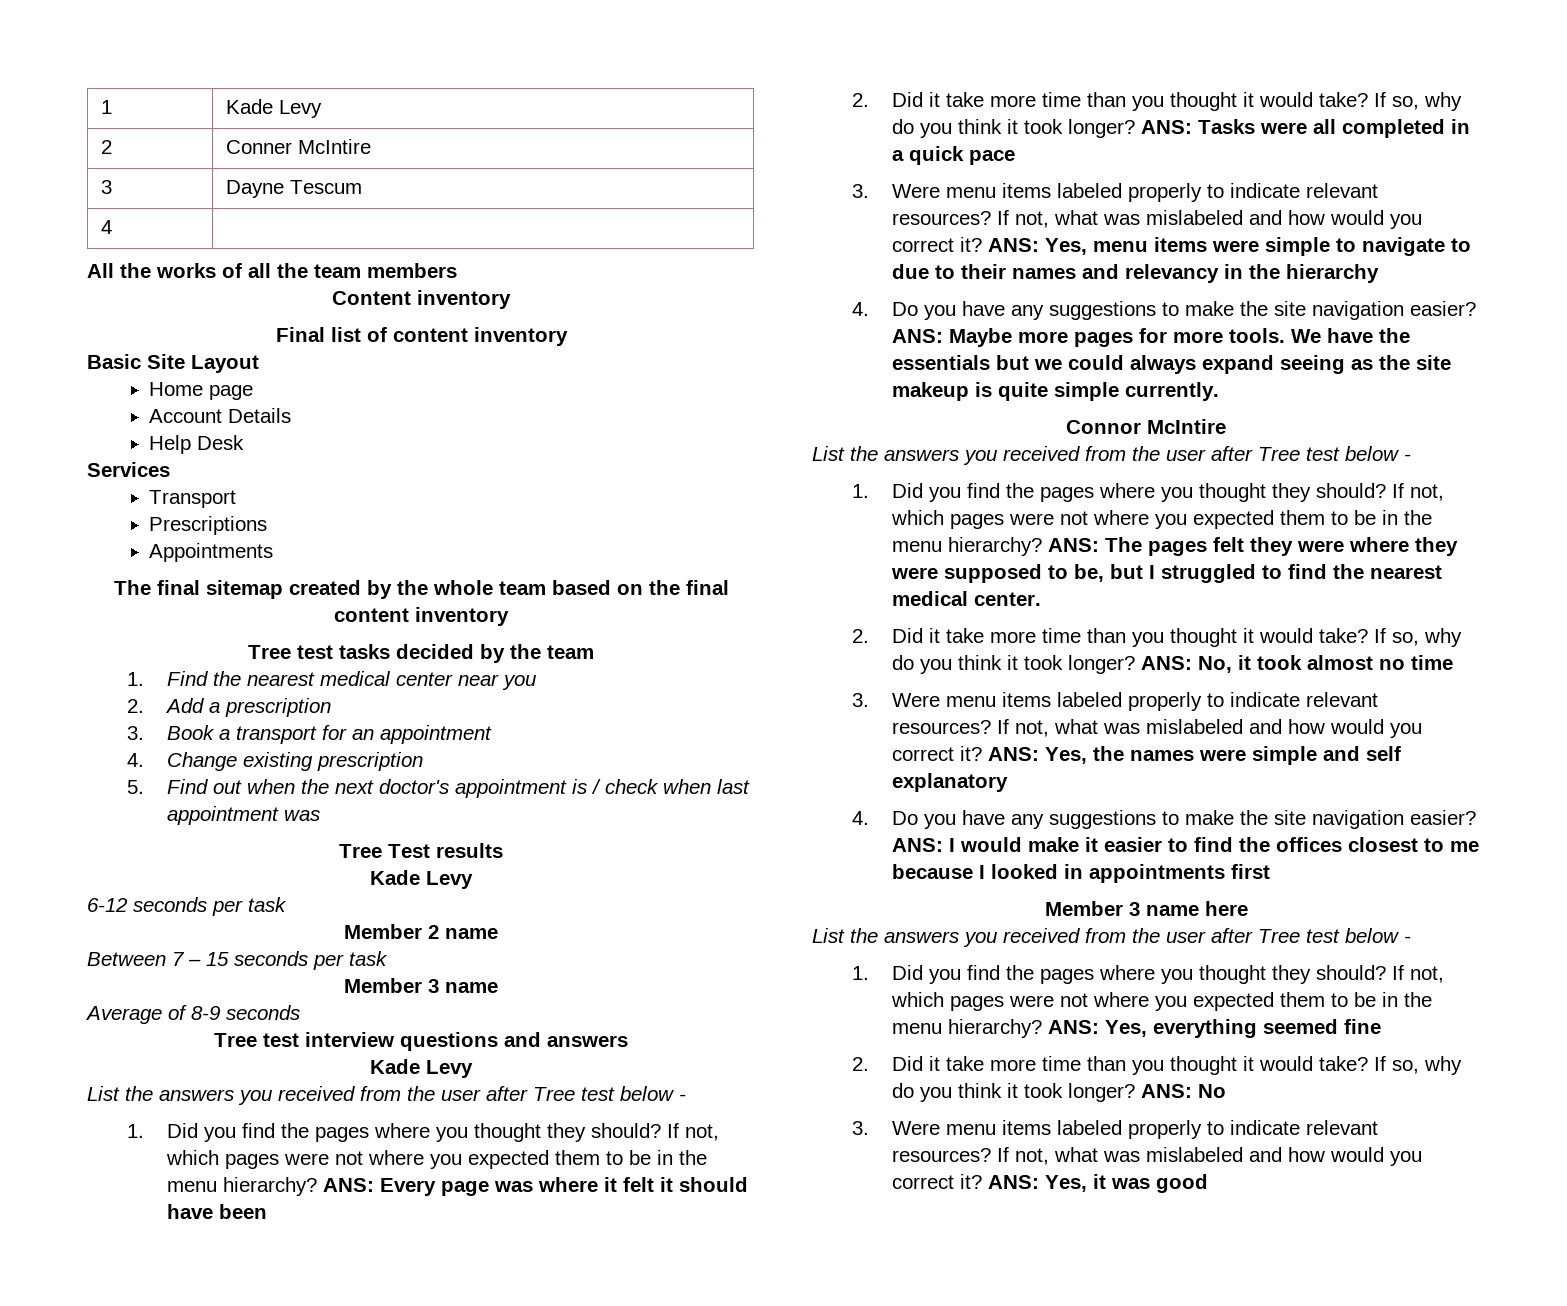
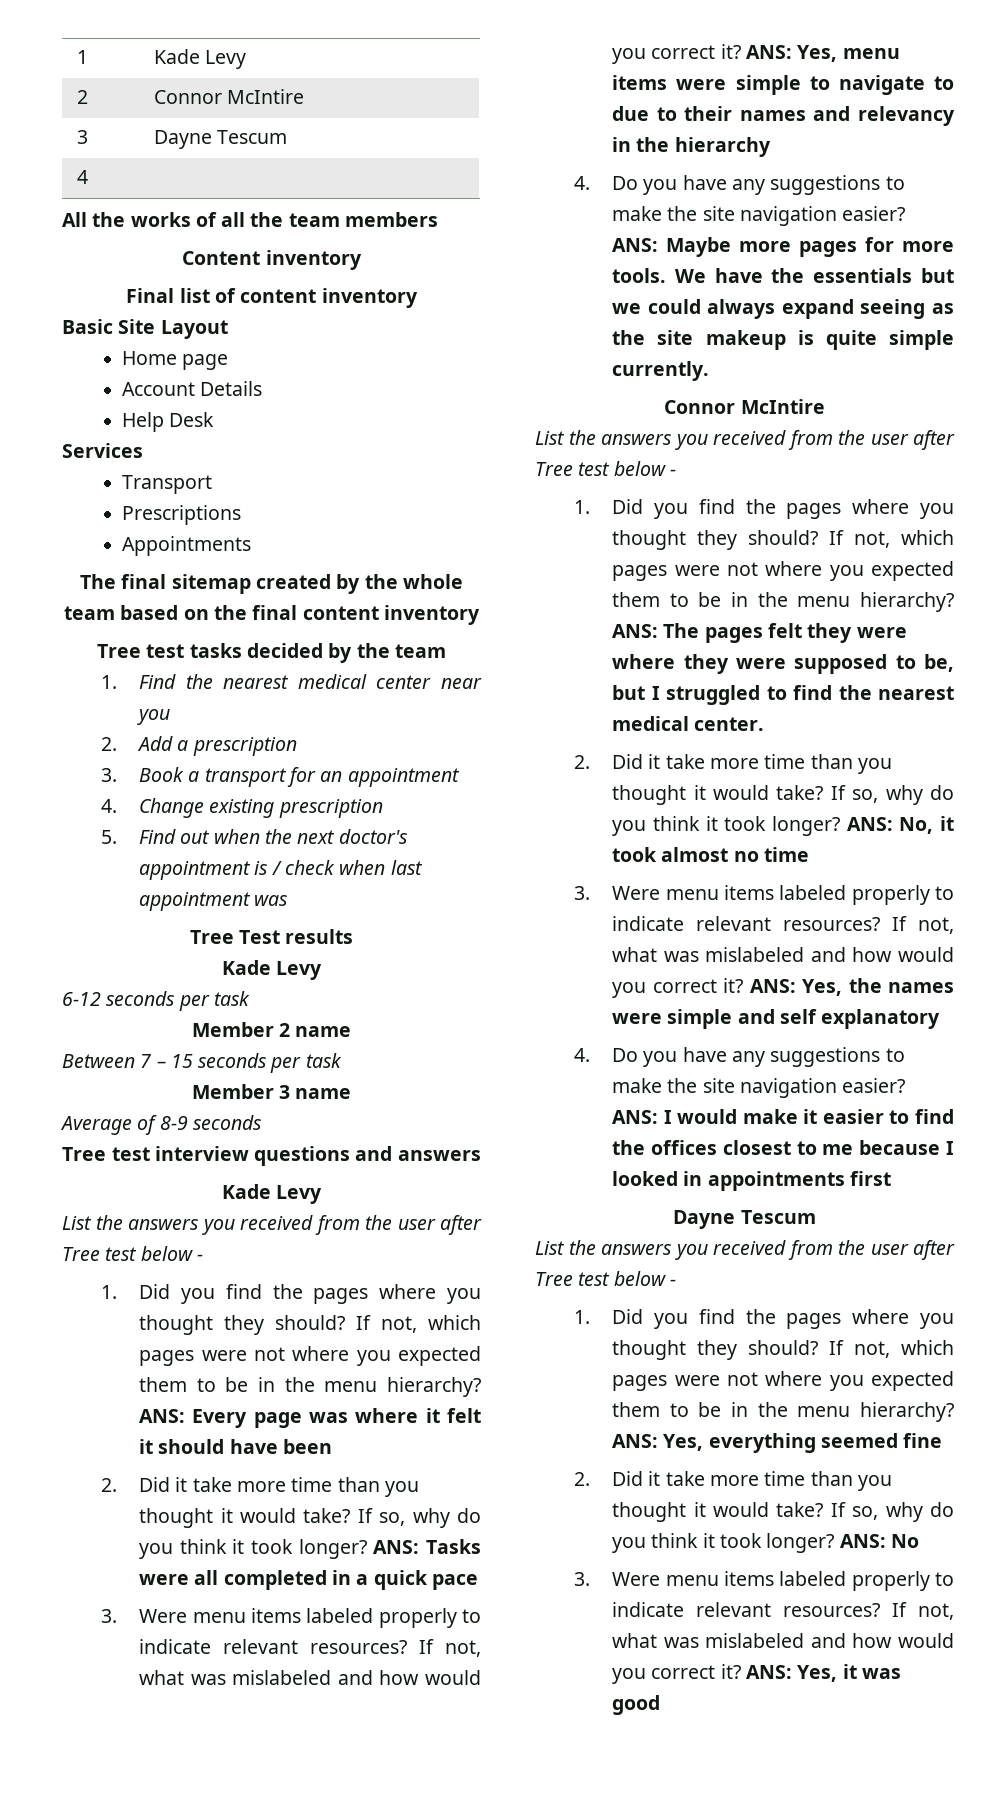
[226,140,293,154] Conner -> [153,90,222,104] Connor
[1044,901,1248,916] Member 3 name here -> [673,1210,816,1229] Dayne Tescum

